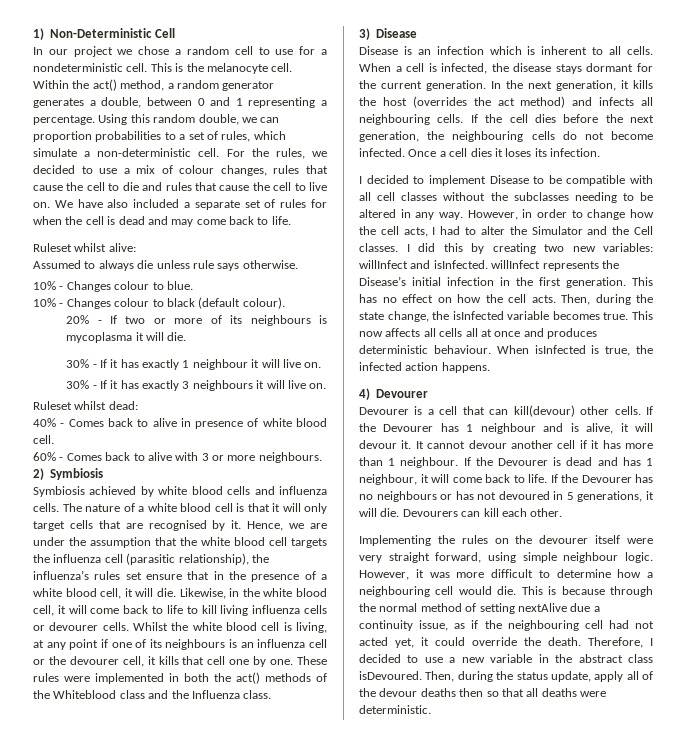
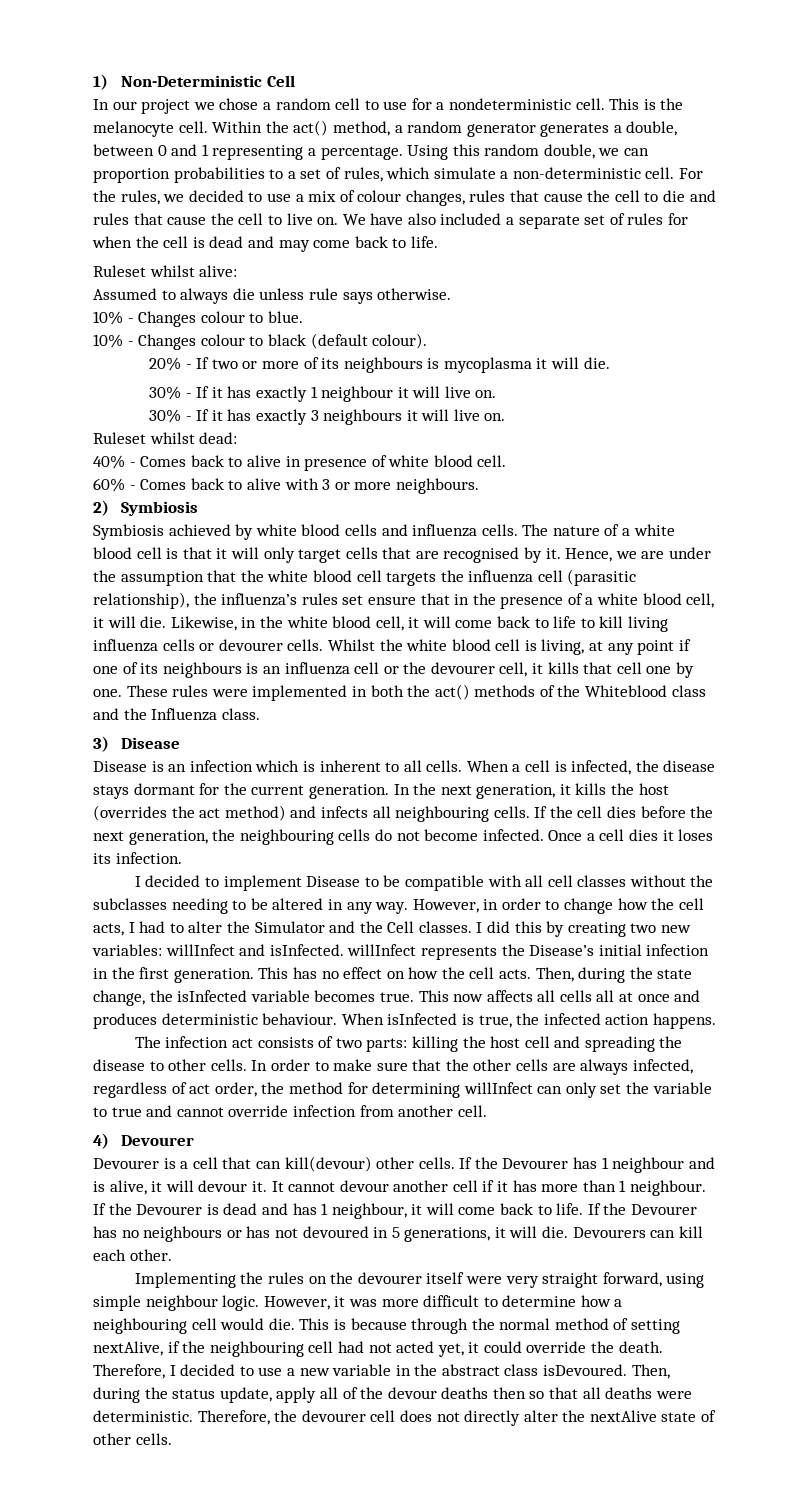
(490, 367) none -> [134,1036,683,1052] [93,1059,693,1075] [93,1082,712,1098] [93,1105,487,1117] // The infection act consists of two parts: killing the host cell and spreading the disease to other cells. In order to make sure that the other cells are always infected, regardless of act order, the method for determining willInfect can only set the variable to true and cannot override infection from another cell.
[517,603,600,612] [359,620,466,631] nextAlive due a continuity issue, as -> [93,1341,163,1356] nextAlive,
(431, 709) none -> [197,1410,717,1426] [93,1433,172,1445] Therefore, the devourer cell does not directly alter the nextAlive state of other cells.

